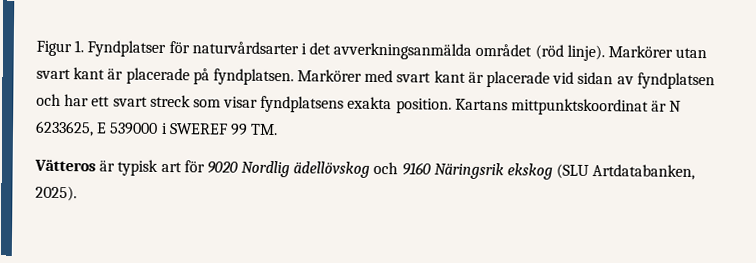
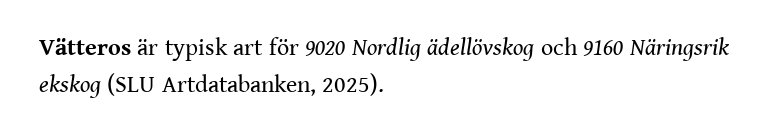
[36,40,708,62] [36,67,715,90] [36,93,682,116] [35,120,279,137] Figur 1. Fyndplatser för naturvårdsarter i det avverkningsanmälda området (röd linje). Markörer utan svart kant är placerade på fyndplatsen. Markörer med svart kant är placerade vid sidan av fyndplatsen och har ett svart streck som visar fyndplatsens exakta position. Kartans mittpunktskoordinat är N 6233625, E 539000 i SWEREF 99 TM. // -> (39, 46) none

